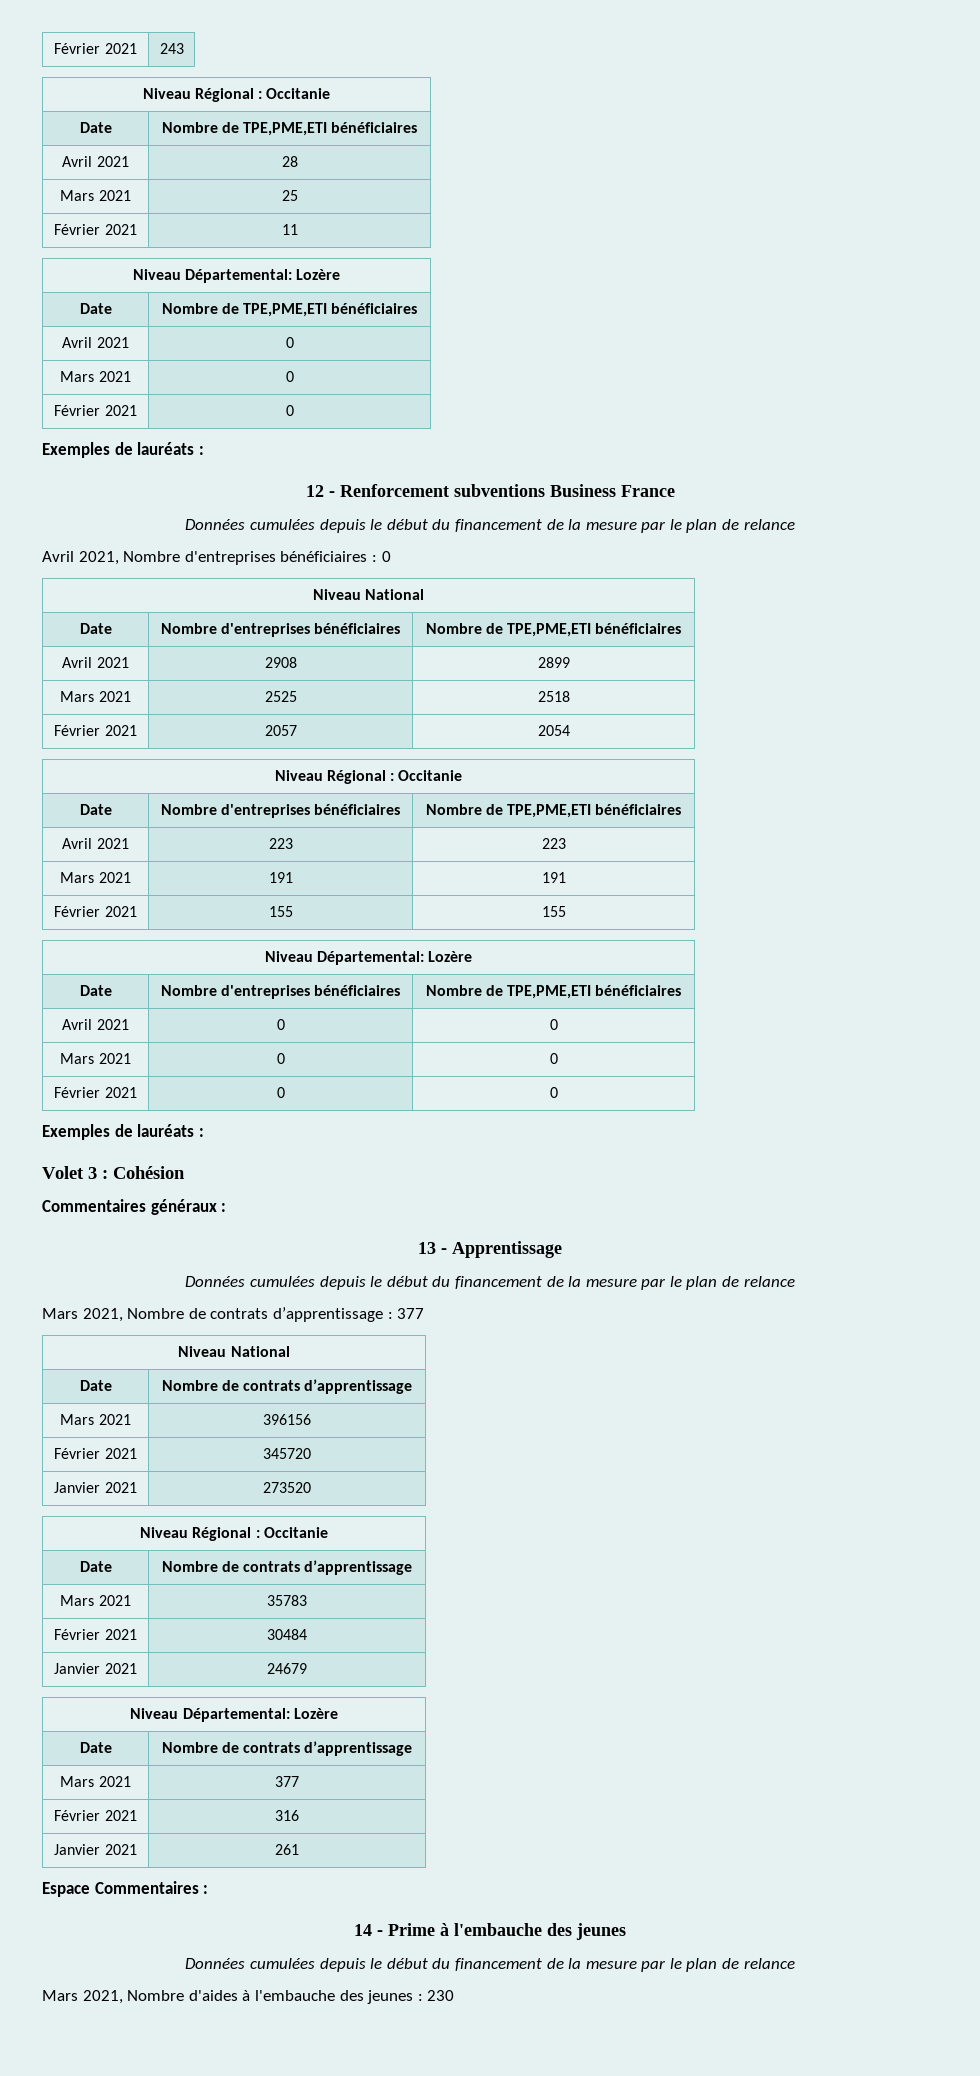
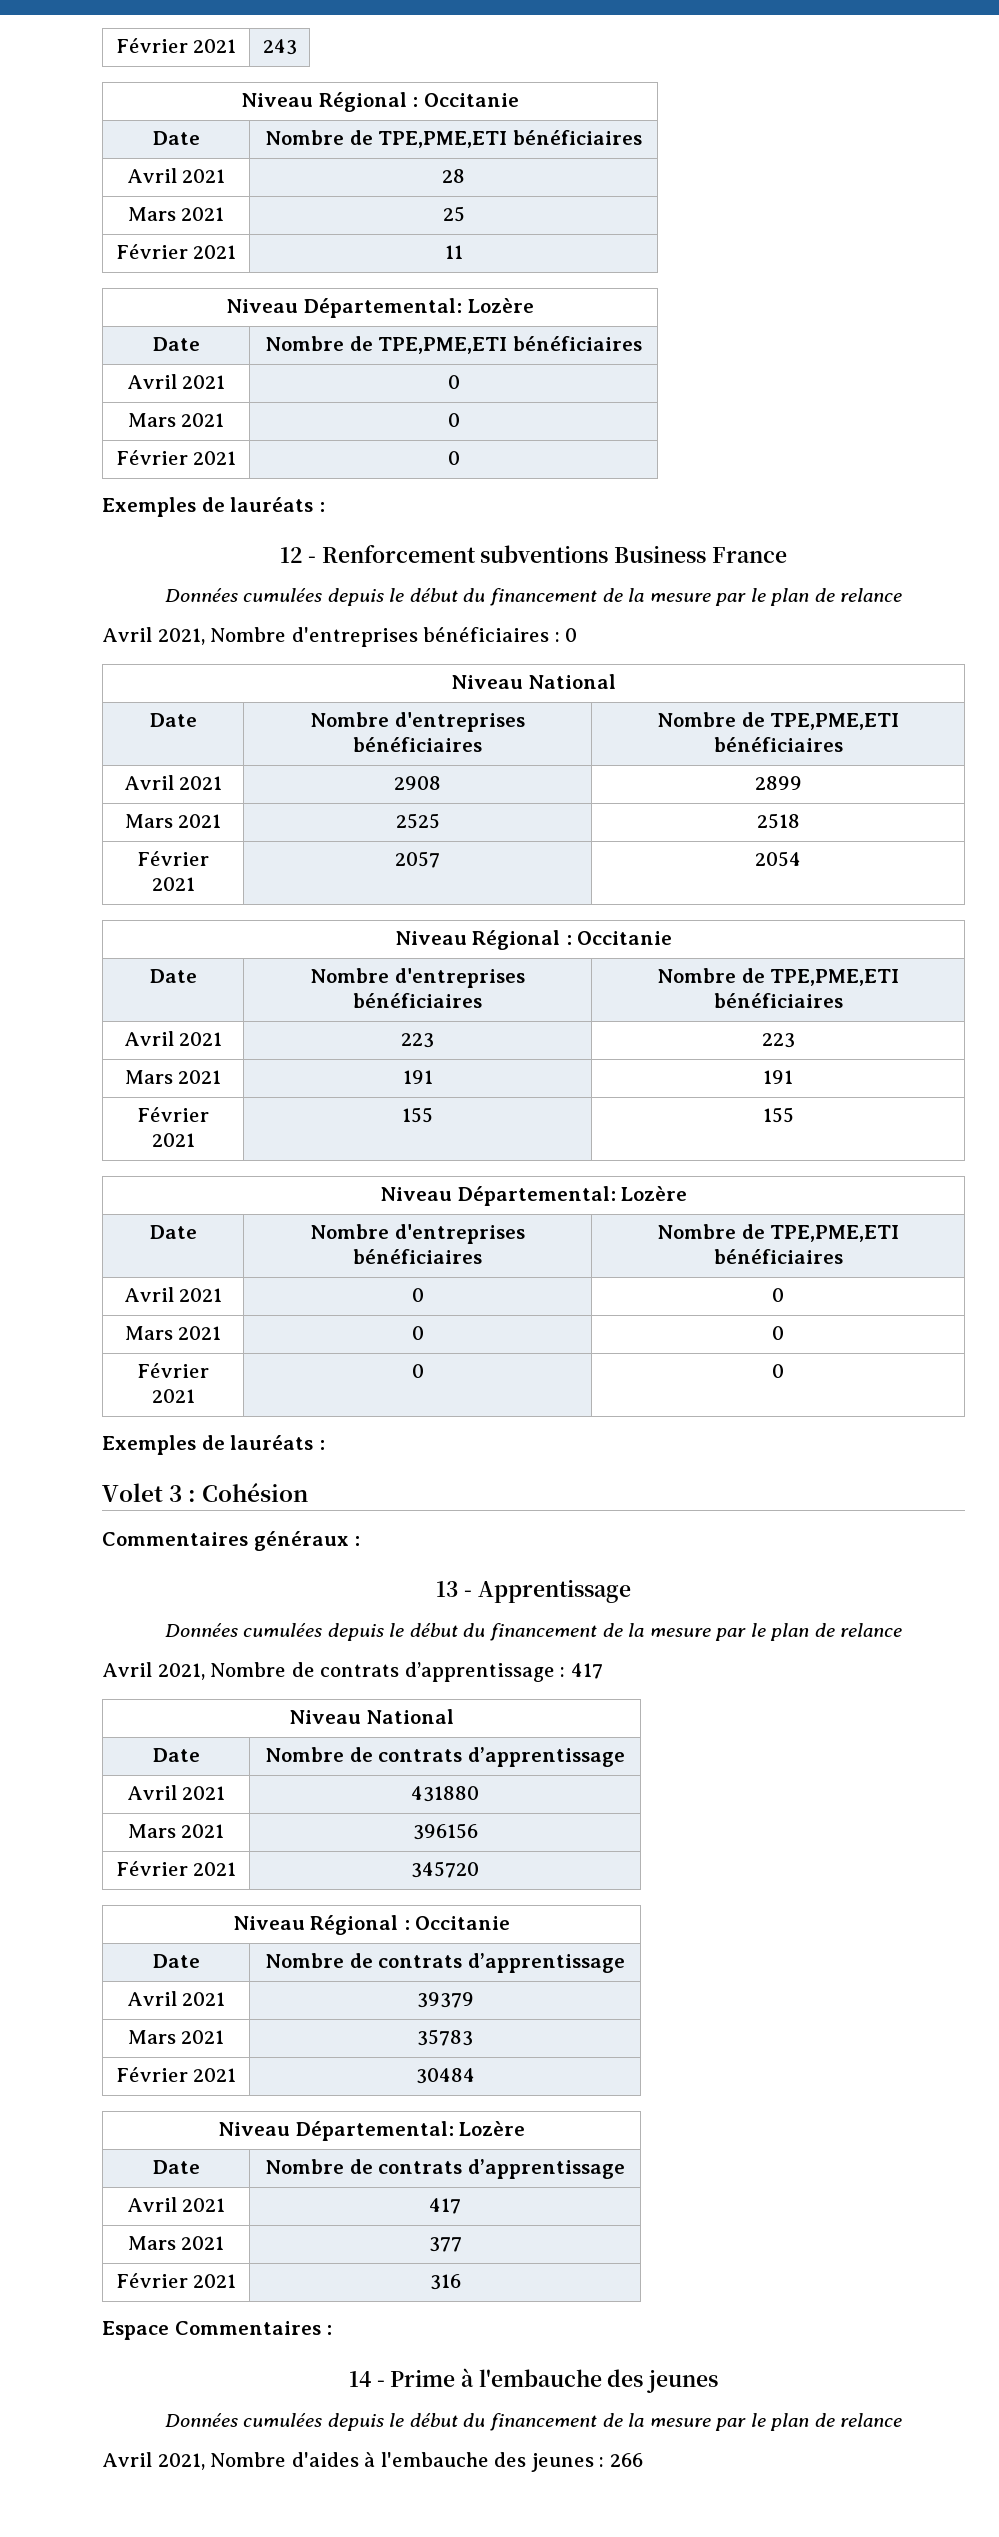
[42,1308,78,1319] Mars -> [102,1662,152,1677] Avril
[397,1308,425,1319] 377 -> [570,1663,603,1679] 417
(413, 1386) none -> [126,1785,226,1800] [411,1786,479,1802] // Avril 2021 | 431880
[54,1482,137,1493] [263,1482,311,1493] // Janvier 2021 | 273520 -> (479, 1869) none
(413, 1567) none -> [126,1991,226,2006] [416,1992,474,2008] // Avril 2021 | 39379
[54,1663,137,1674] [267,1663,307,1674] // Janvier 2021 | 24679 -> (475, 2076) none
(413, 1748) none -> [126,2197,226,2212] [429,2198,461,2214] // Avril 2021 | 417
[54,1844,137,1855] [275,1844,299,1855] // Janvier 2021 | 261 -> (461, 2282) none
[42,1990,78,2001] Mars -> [102,2452,152,2467] Avril
[427,1990,455,2001] 230 -> [609,2453,643,2467] 266

